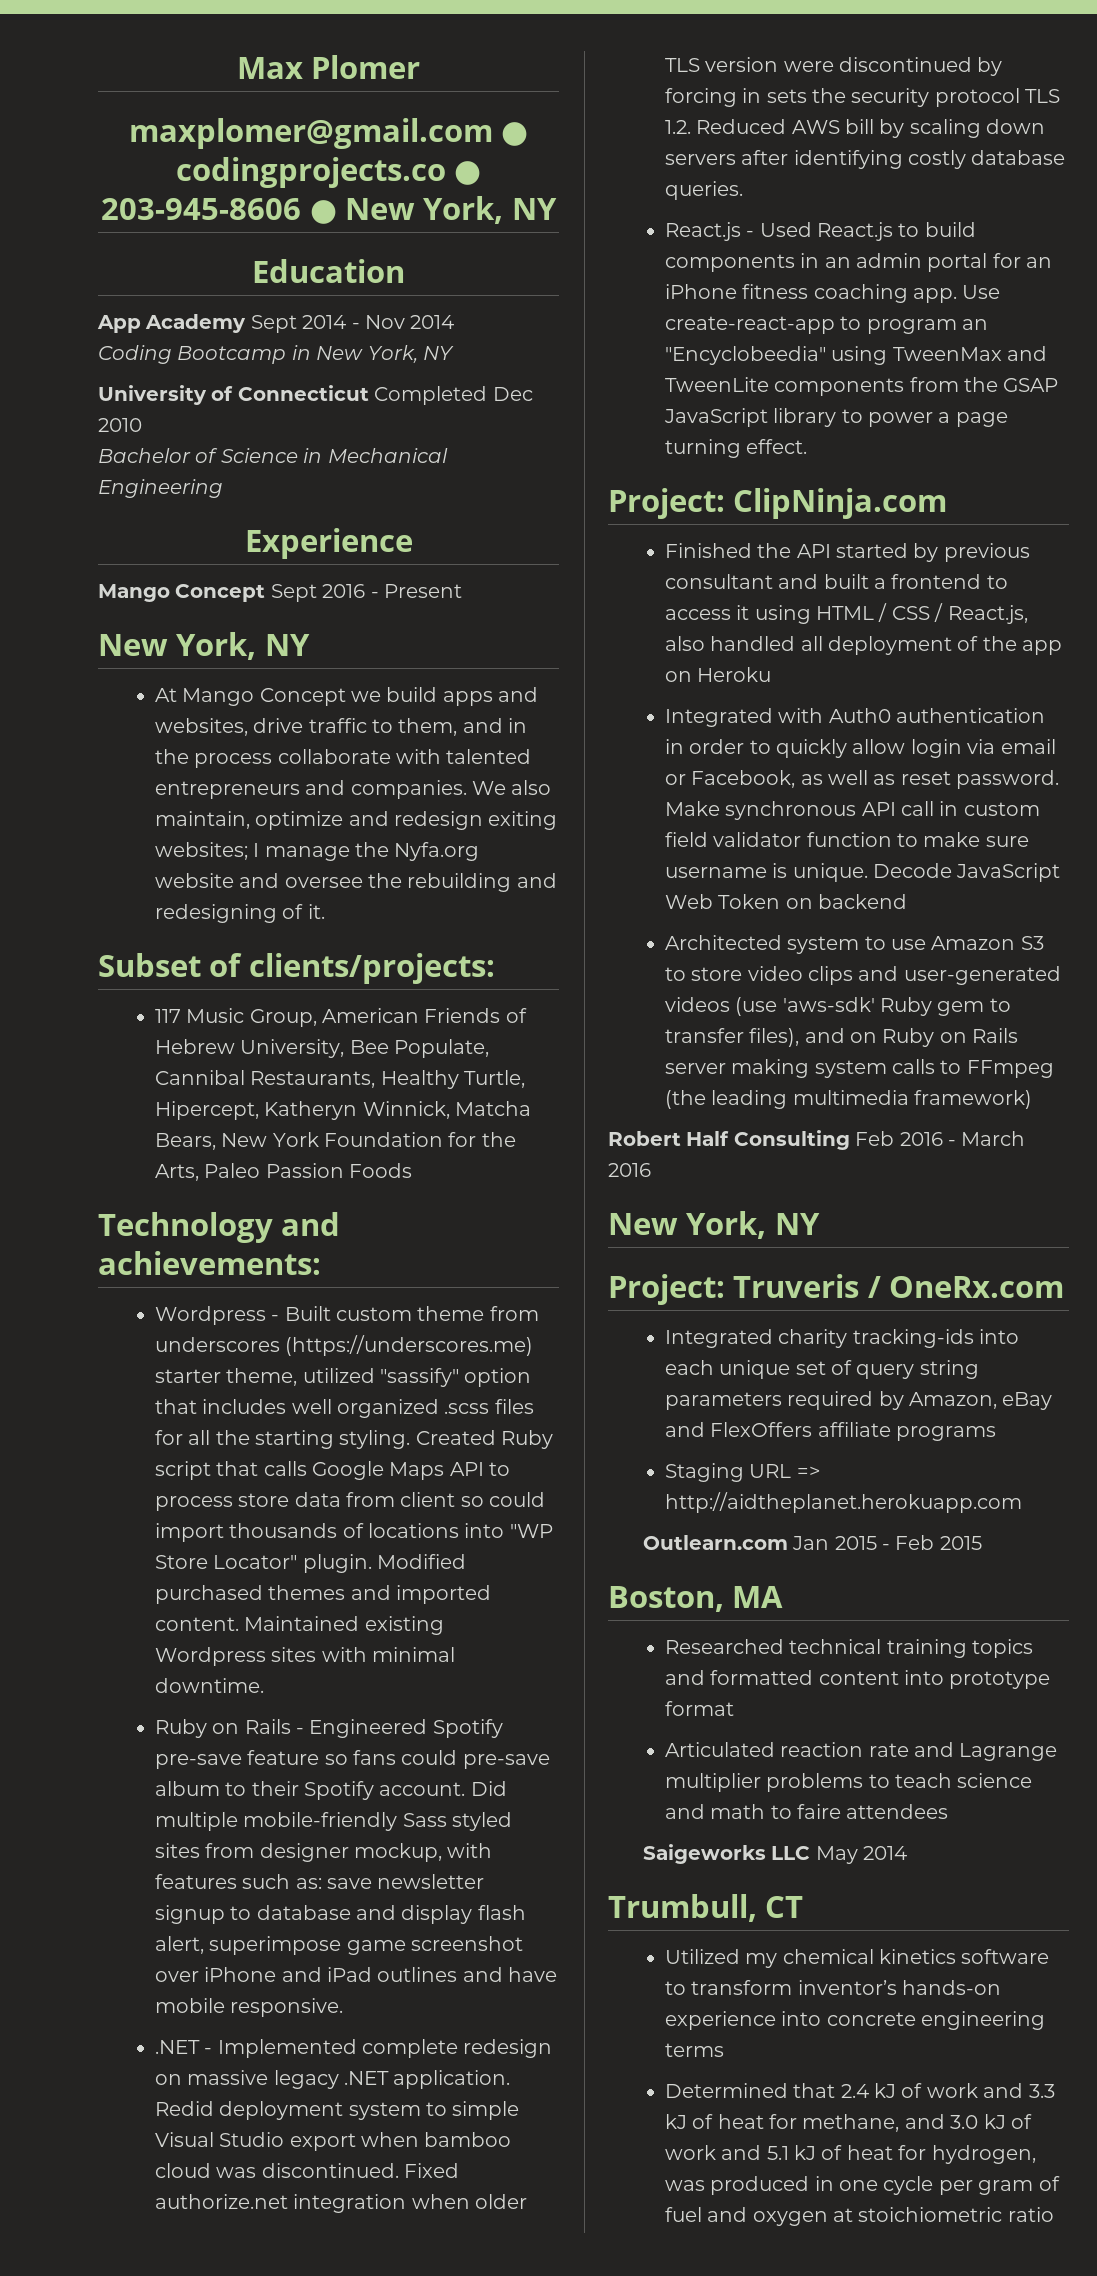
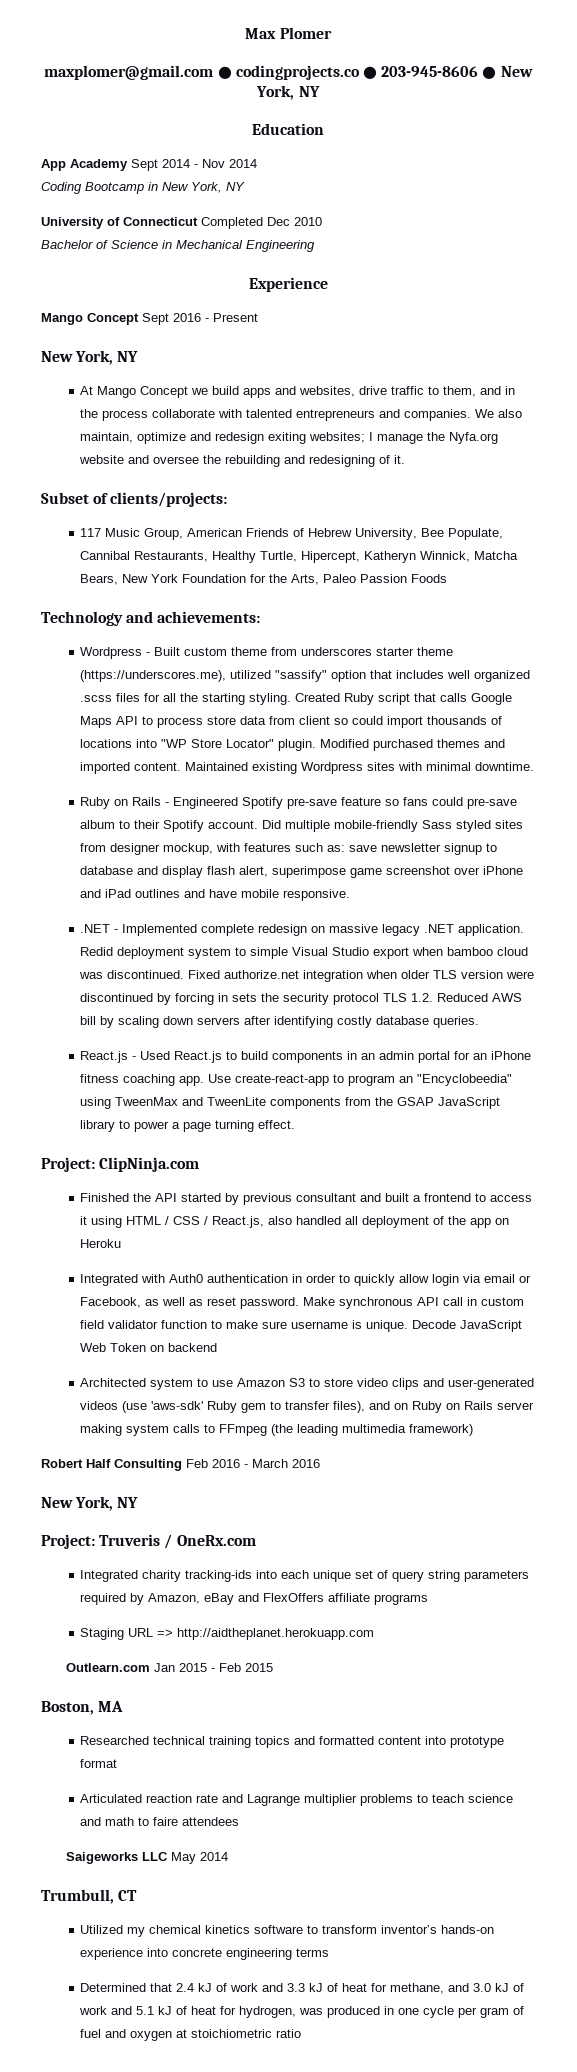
[285,1335,534,1356] [154,1368,298,1386] (https://underscores.me) starter theme, -> [376,647,454,656] [80,670,227,682] starter theme (https://underscores.me),

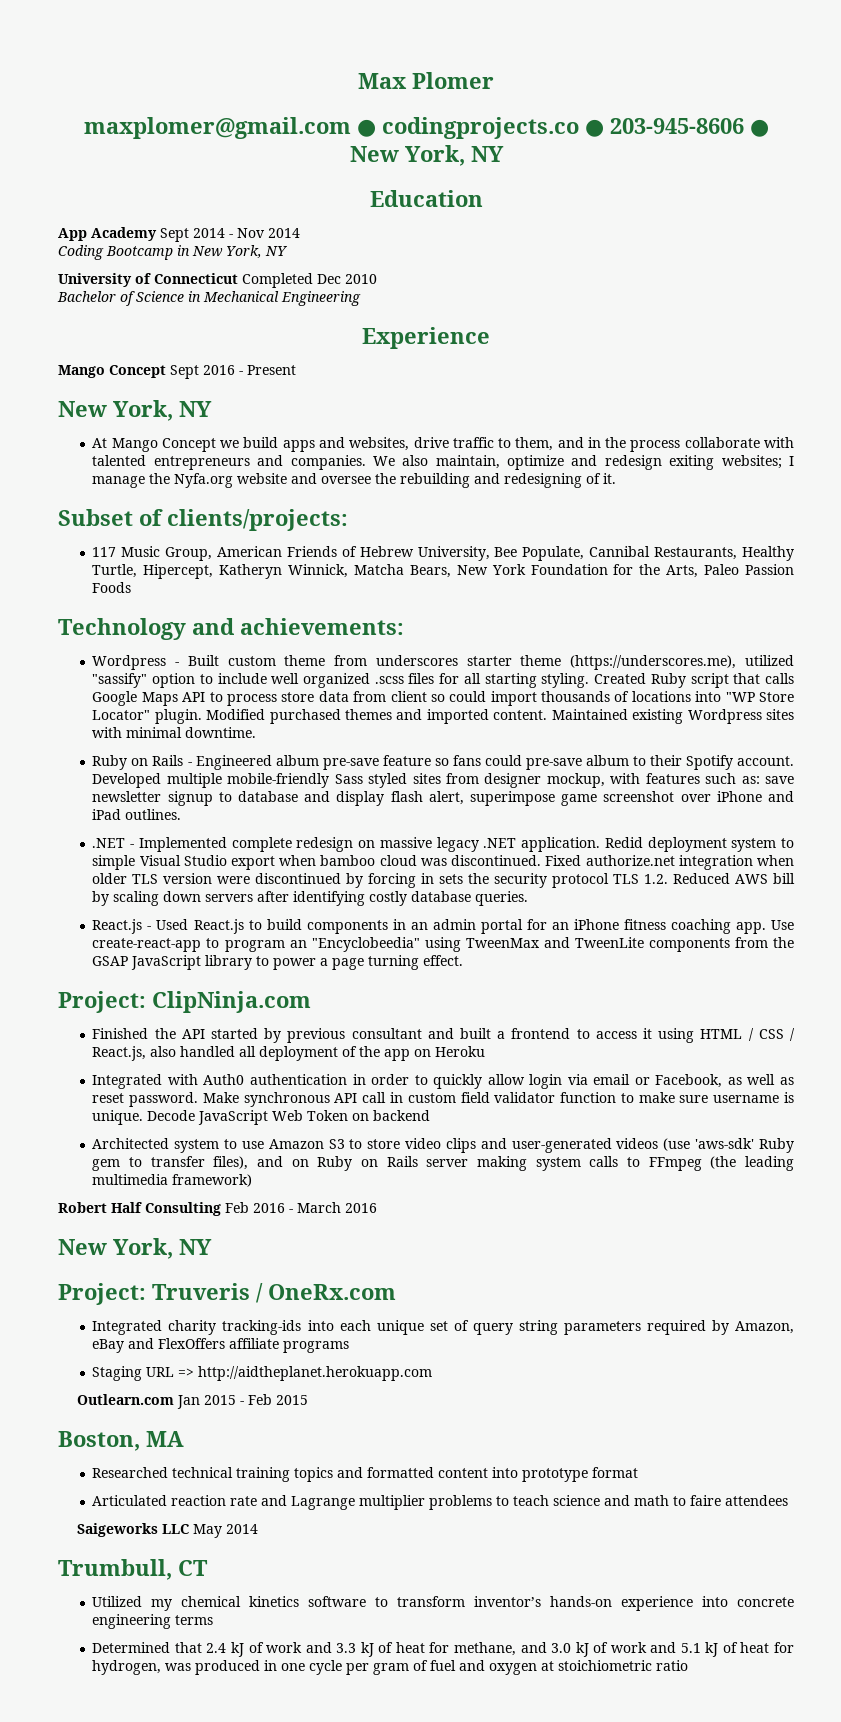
[370,670,445,679] that includes -> [199,673,267,684] to include
[180,693,199,702] the -> (481, 678) none
[242,797,284,809] Spotify -> [275,755,319,766] album
[262,820,282,829] Did -> [92,773,162,788] Developed
[135,889,351,901] outlines and have mobile responsive. -> [125,809,182,820] outlines.

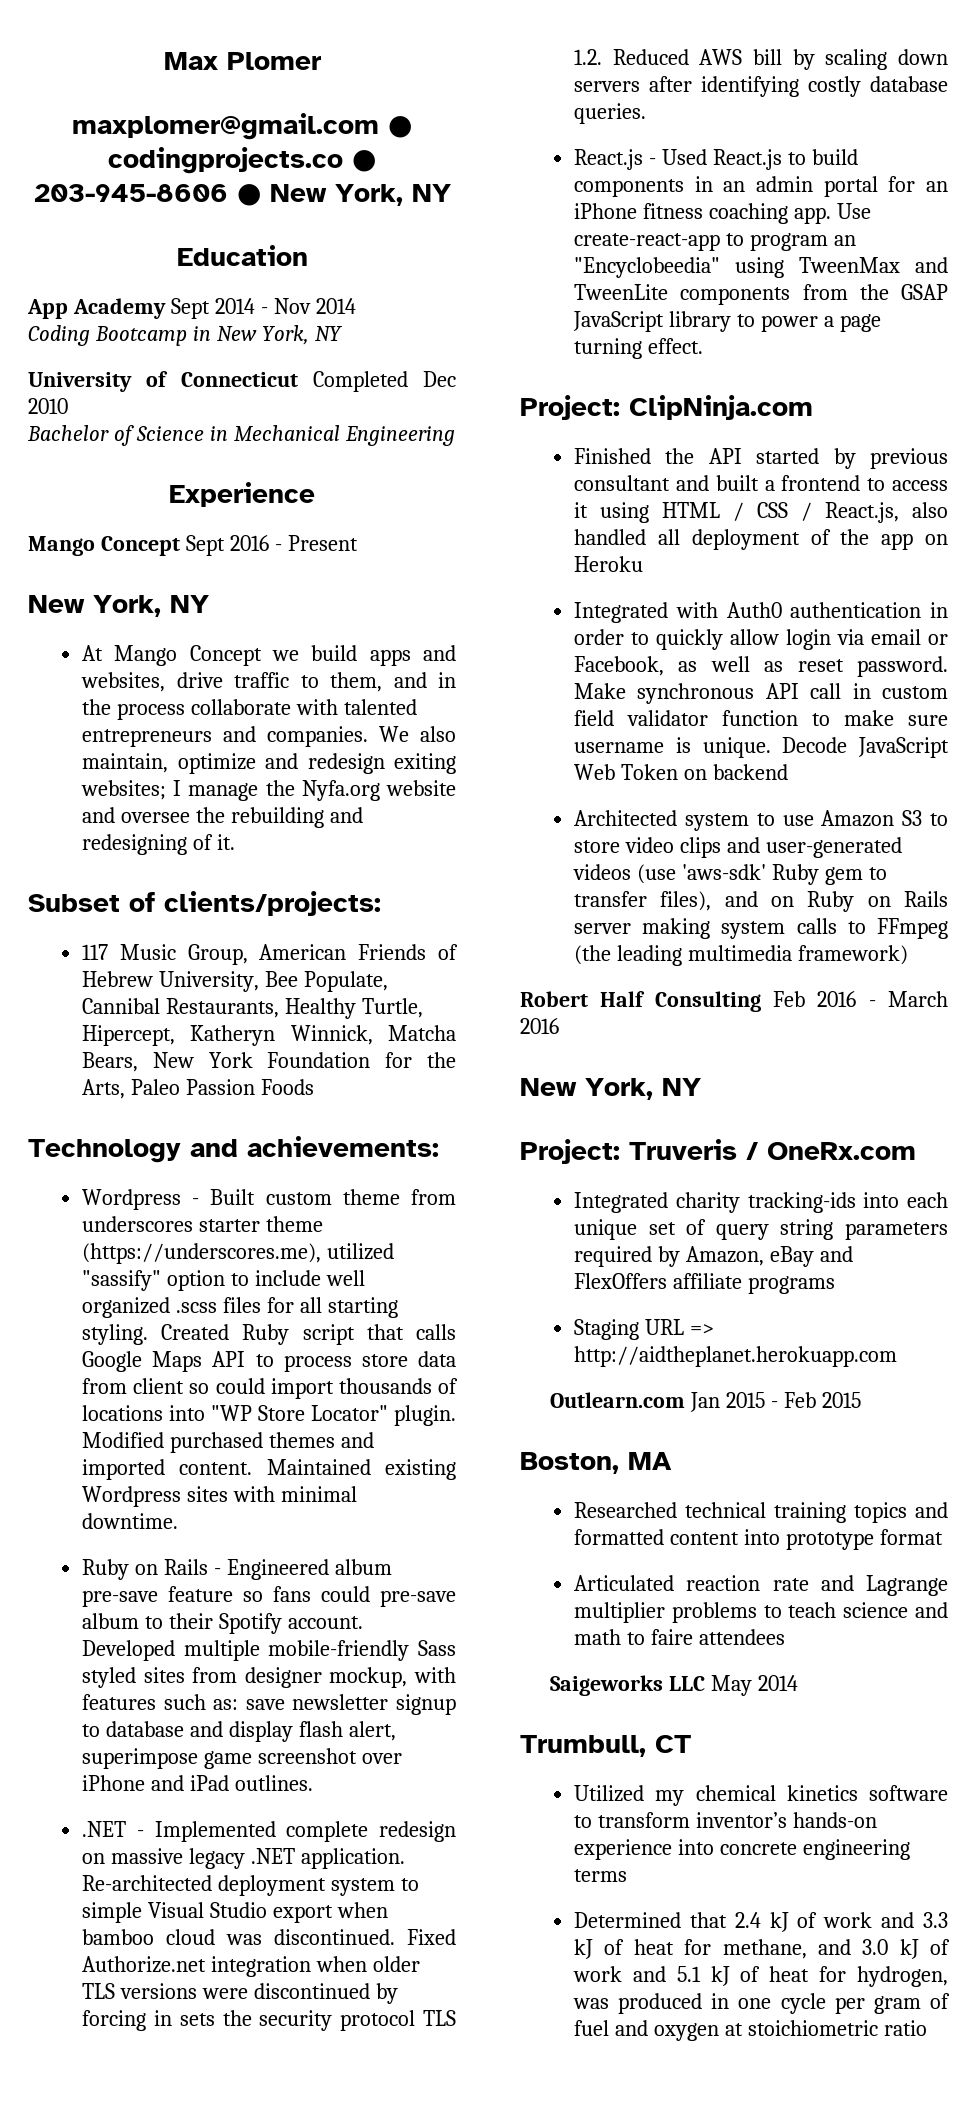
[604,837,643,848] Redid -> [82,1875,213,1891] Re-architected
[585,855,675,866] authorize.net -> [82,1956,207,1973] Authorize.net
[163,873,213,884] version -> [119,1983,197,1999] versions

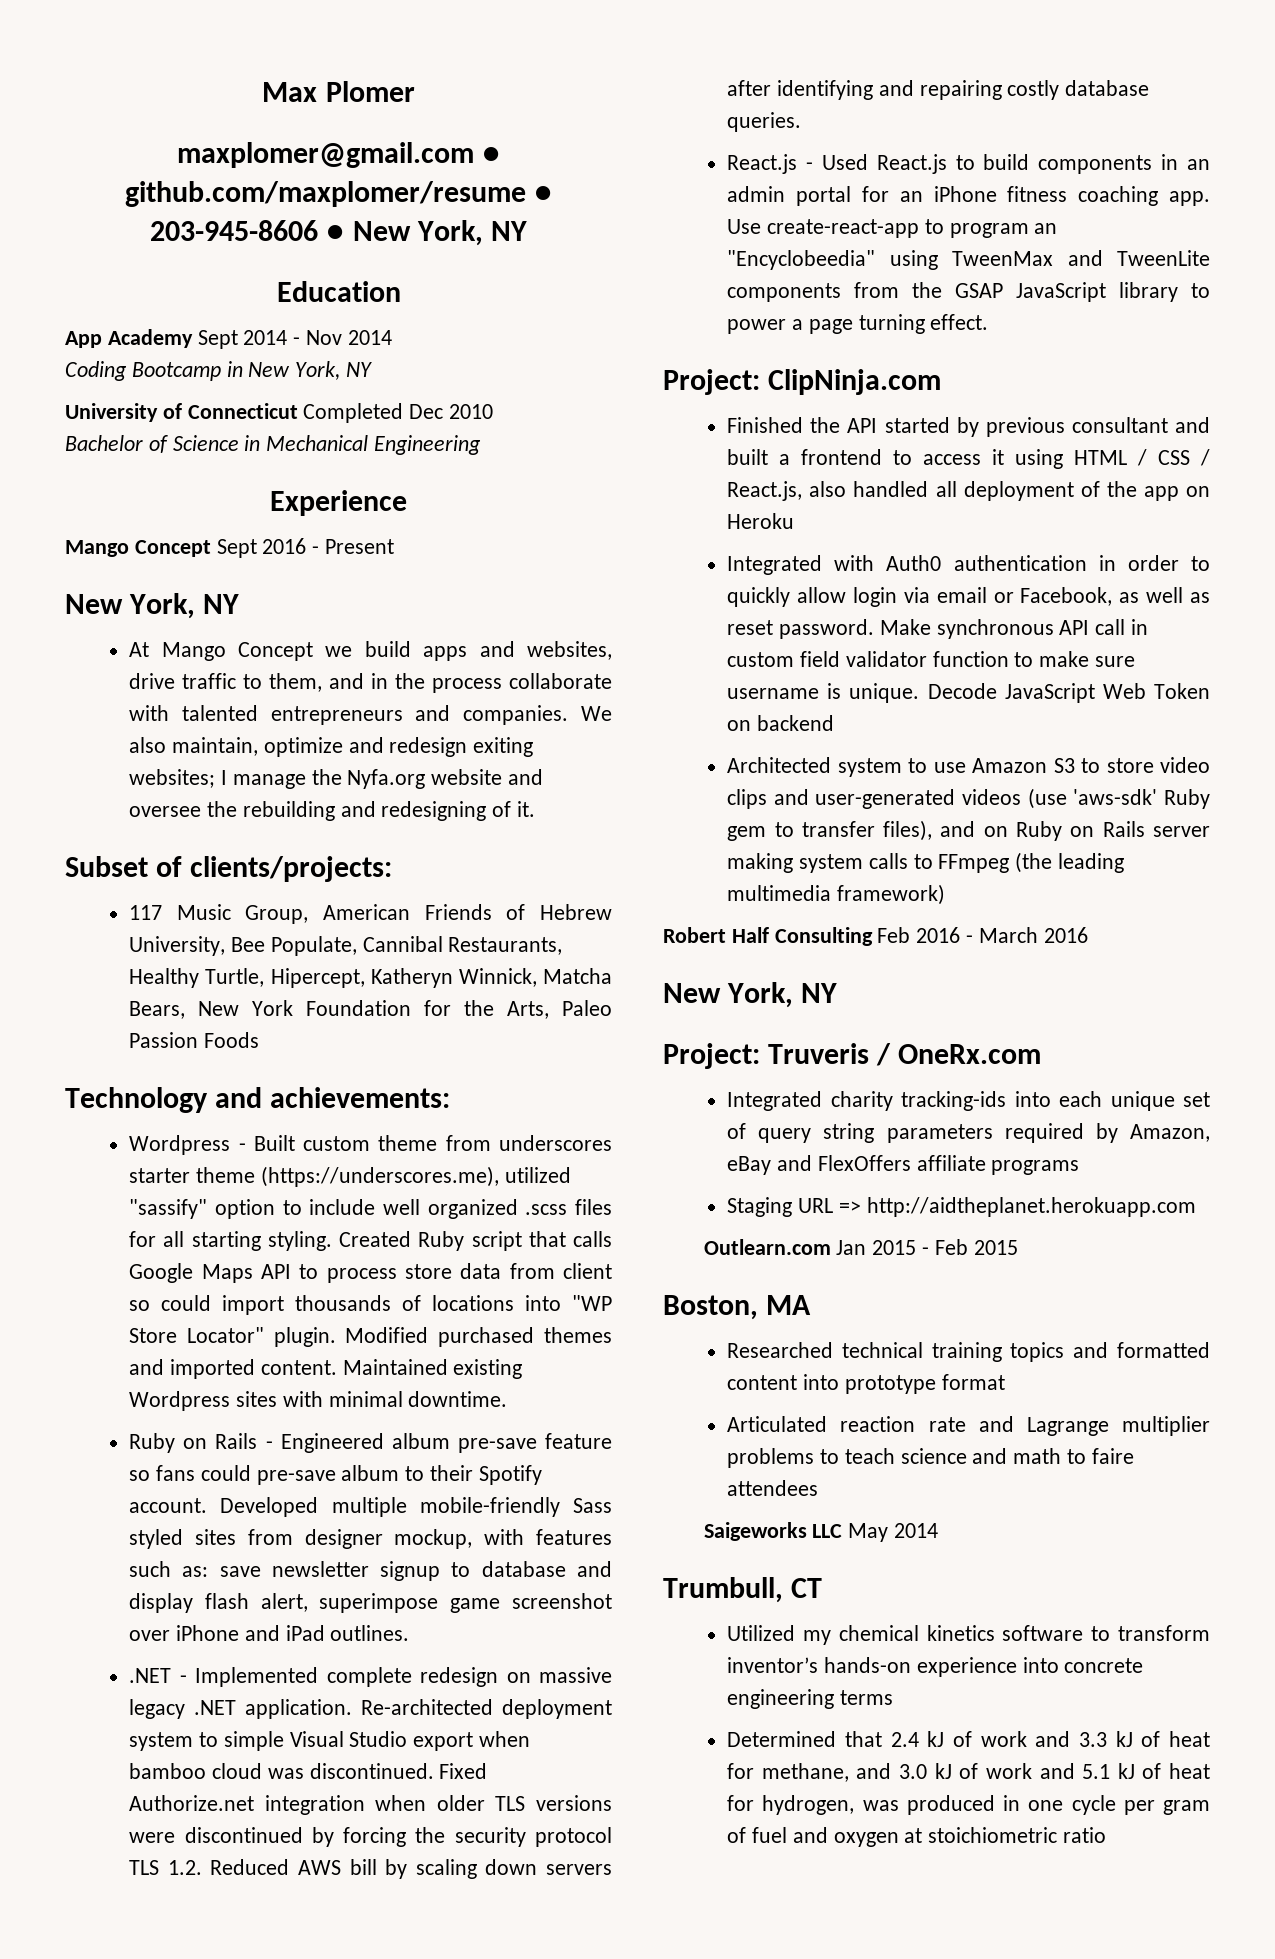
[108,147,343,174] codingprojects.co -> [124,181,526,207] github.com/maxplomer/resume
[153,2010,215,2026] in sets -> (407, 1837) none
(800, 86) none -> [878,80,1002,100] and repairing

